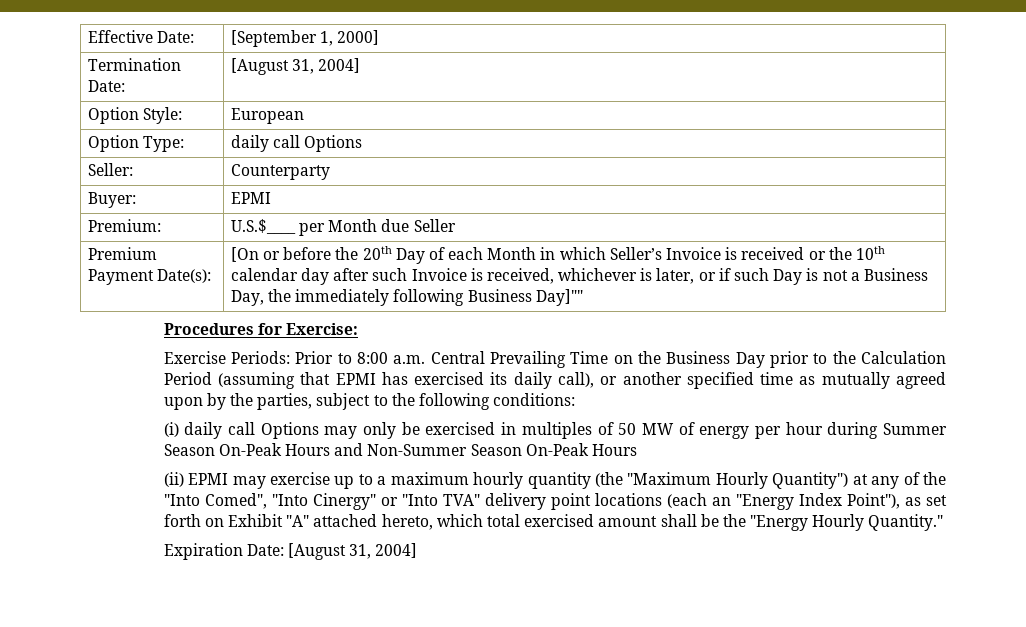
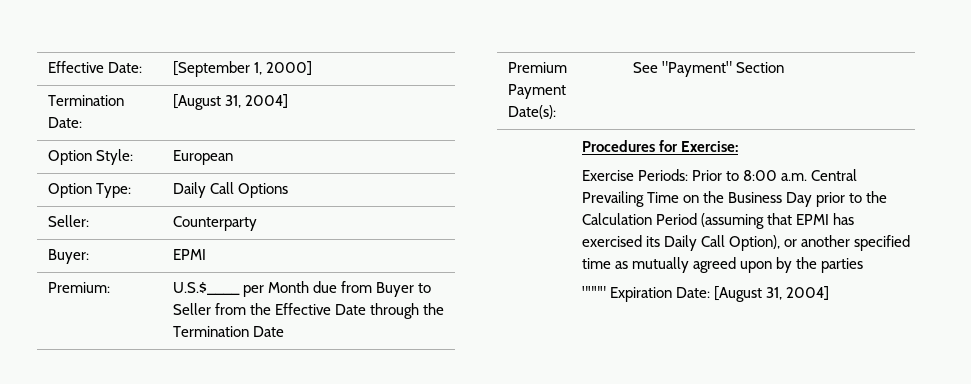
[230,135,300,152] daily call -> [172,182,234,198] Daily Call
[413,219,456,232] [87,247,157,260] [87,269,211,285] [230,246,885,264] [230,268,928,285] [230,289,583,306] Seller // Premium Payment Date(s): | [On or before the 20th Day of each Month in which Seller’s Invoice is received or the 10th calendar day after such Invoice is received, whichever is later, or if such Day is not a Business Day, the immediately following Business Day]"" -> [340,281,431,297] [172,303,444,319] [172,326,284,337] [507,62,567,73] [507,84,566,99] [507,105,556,119] [632,61,784,77] from Buyer to Seller from the Effective Date through the Termination Date // Premium Payment Date(s): | See "Payment" Section
[513,372,594,389] daily call), -> [664,235,781,251] Daily Call Option),
[257,393,576,410] [163,422,948,439] [163,443,637,456] [163,472,947,489] [163,493,948,510] [163,514,944,531] parties, subject to the following conditions: // (i) daily call Options may only be exercised in multiples of 50 MW of energy per hour during Summer Season On-Peak Hours and Non-Summer Season On-Peak Hours // (ii) EPMI may exercise up to a maximum hourly quantity (the "Maximum Hourly Quantity") at any of the "Into Comed", "Into Cinergy" or "Into TVA" delivery point locations (each an "Energy Index Point"), as set forth on Exhibit "A" attached hereto, which total exercised amount shall be the "Energy Hourly Quantity." // -> [821,258,864,273] [581,286,606,298] parties // """"

